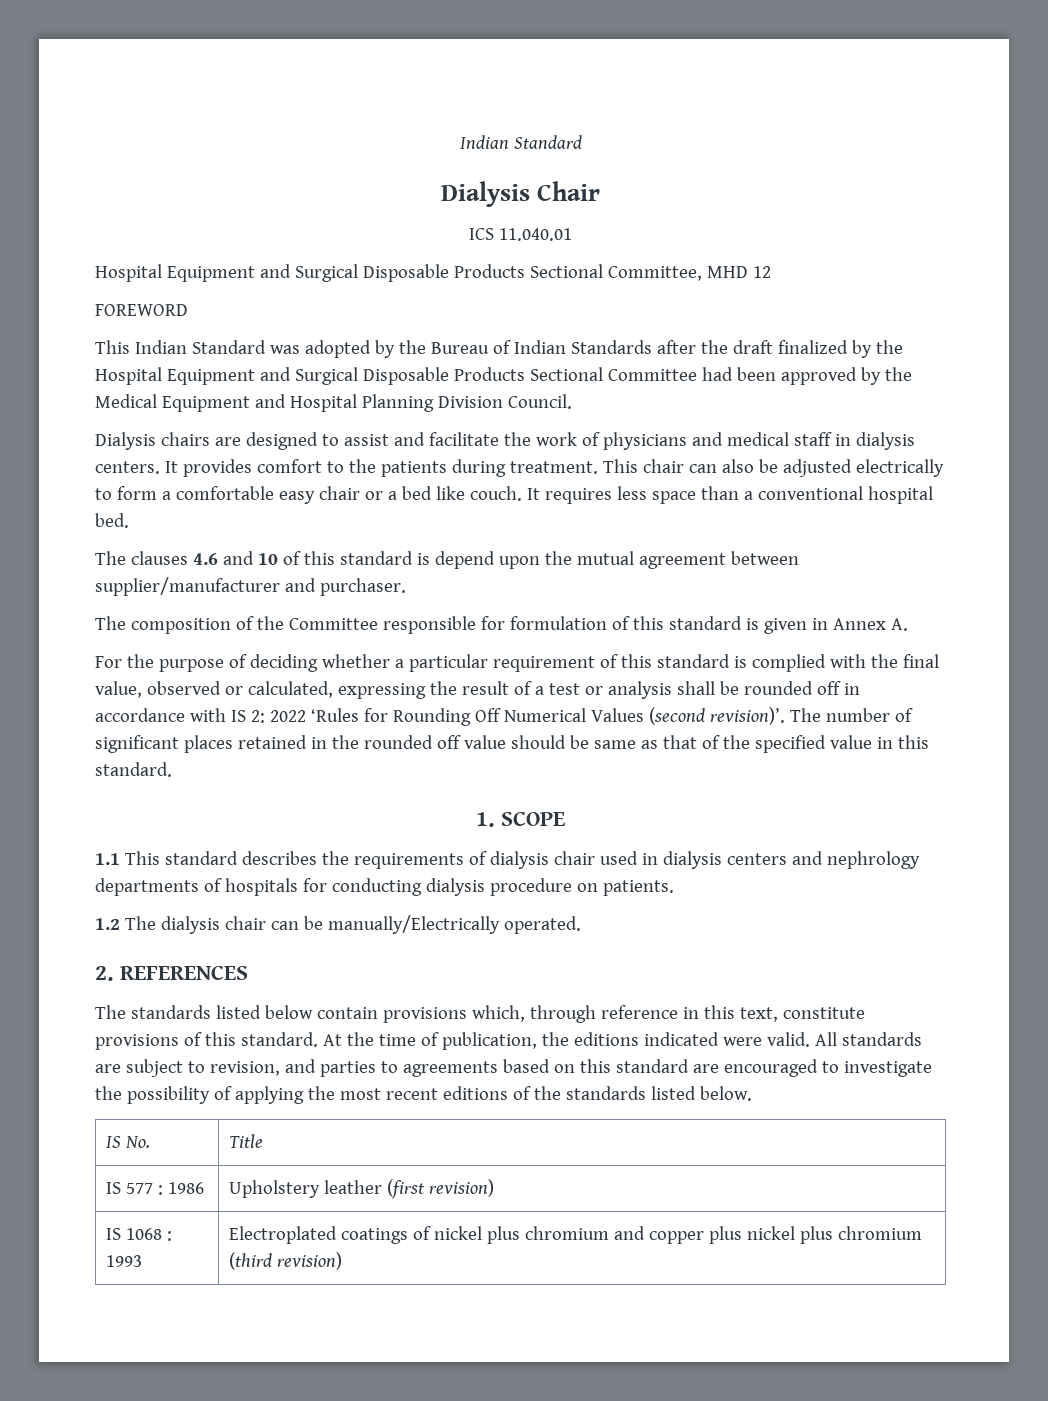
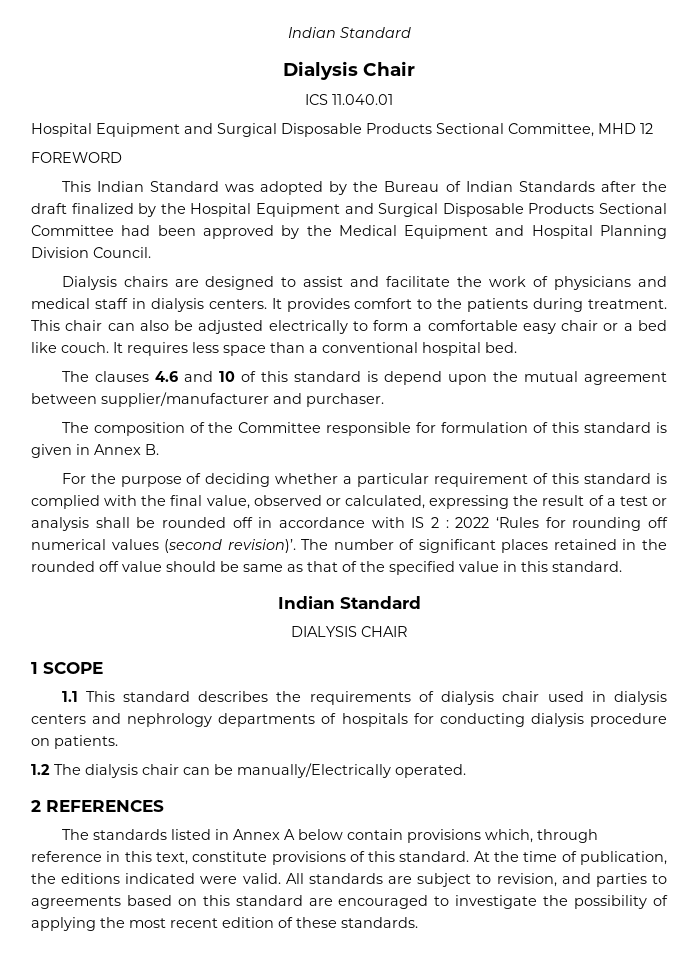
[890,618,908,631] A. -> [145,444,159,455] B.
[250,710,265,723] 2: -> [431,517,449,528] 2 :
[392,708,644,726] Rounding Off Numerical Values -> [572,517,668,531] [31,539,159,550] rounding off numerical values
[475,812,495,827] 1. -> [277,596,421,609] [291,626,407,637] [31,662,38,674] Indian Standard // DIALYSIS CHAIR // 1
[95,966,114,981] 2. -> [31,800,41,812] 2
(261, 1012) none -> [214,829,295,840] in Annex A
[442,1086,752,1101] [105,1136,150,1148] [228,1134,263,1148] [105,1182,204,1195] [228,1179,494,1199] [105,1228,172,1241] [105,1255,142,1267] [228,1226,922,1244] [228,1252,342,1270] editions of the standards listed below. // IS No. | Title // IS 577 : 1986 | Upholstery leather (first revision) // IS 1068 : 1993 | Electroplated coatings of nickel plus chromium and copper plus nickel plus chromium (third revision) -> [222,917,418,928] edition of these standards.

